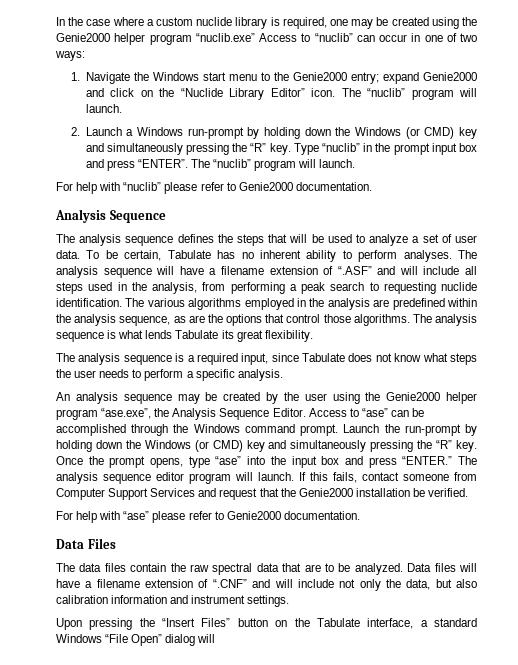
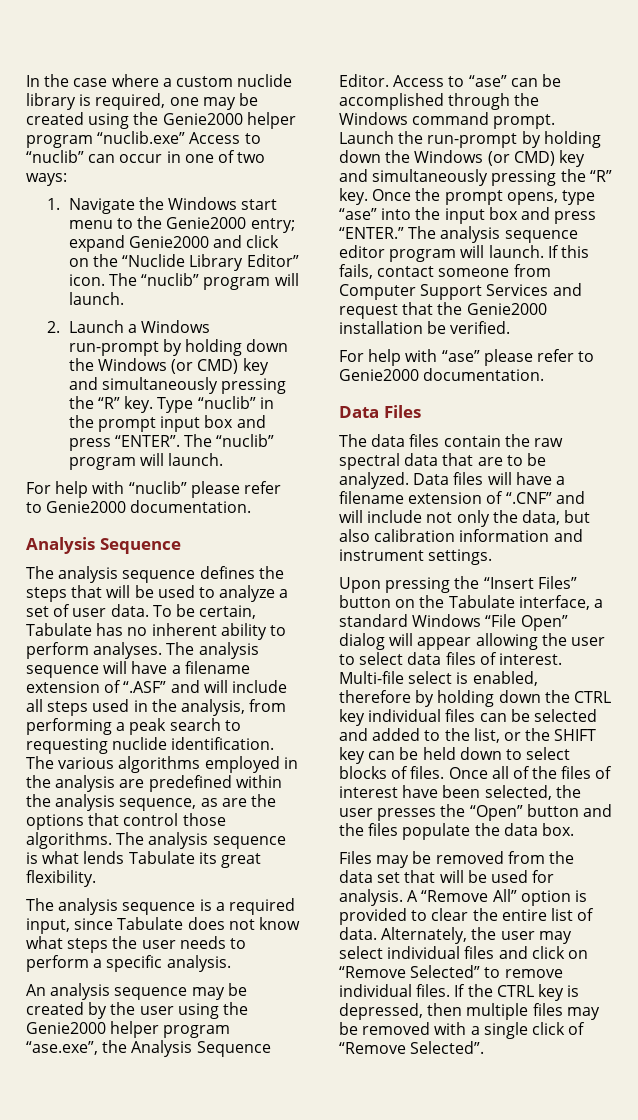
(216, 638) none -> [417,633,605,650] [339,652,562,665] [339,671,538,686] [339,690,611,707] [339,709,597,726] [339,728,597,743] [339,747,571,764] [339,766,613,779] [339,785,581,800] [339,804,612,821] [339,823,574,840] [339,851,574,868] [339,870,555,883] [339,889,587,906] [339,908,595,925] [339,927,572,944] [339,946,588,959] [339,965,563,978] [339,984,580,1001] [339,1003,600,1020] [339,1022,586,1039] [339,1041,485,1054] appear allowing the user to select data files of interest. Multi-file select is enabled, therefore by holding down the CTRL key individual files can be selected and added to the list, or the SHIFT key can be held down to select blocks of files. Once all of the files of interest have been selected, the user presses the “Open” button and the files populate the data box. // Files may be removed from the data set that will be used for analysis. A “Remove All” option is provided to clear the entire list of data. Alternately, the user may select individual files and click on “Remove Selected” to remove individual files. If the CTRL key is depressed, then multiple files may be removed with a single click of “Remove Selected”.

